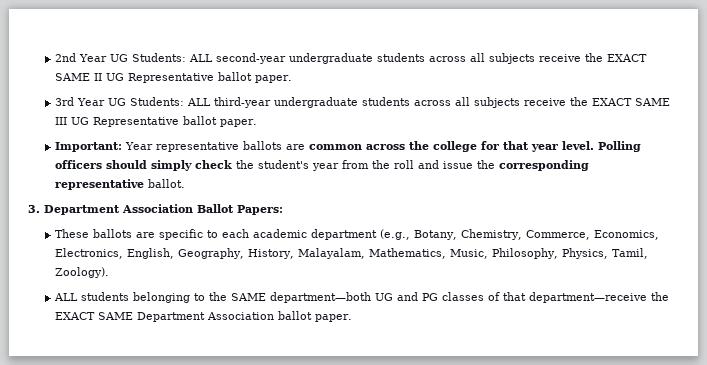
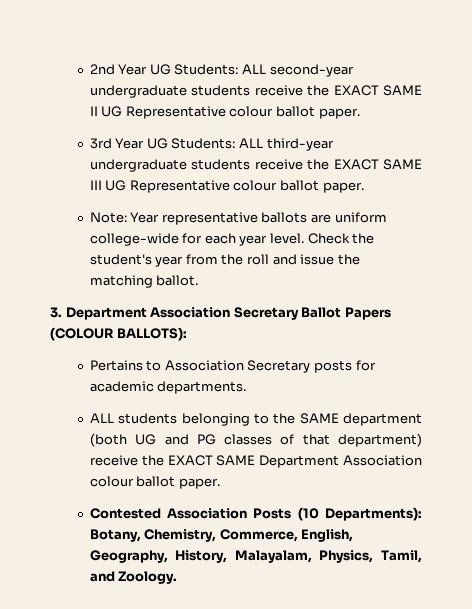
[428,53,535,64] across all subjects -> (251, 90) none
(214, 78) none -> [229,106,274,117] colour
[413,97,520,108] across all subjects -> (251, 164) none
[182,116,257,127] [54,142,122,152] ballot paper. // Important: -> [233,180,364,193] [89,212,127,223] colour ballot paper. // Note:
[308,141,641,152] [54,160,232,171] common across the college for that year level. Polling officers should simply check -> [334,212,387,223] [89,233,350,246] uniform college-wide for each year level. Check
[498,160,589,171] [54,179,144,190] corresponding representative -> [89,275,153,288] matching
[197,204,283,215] [54,229,659,240] [54,248,648,259] [54,267,109,278] Ballot Papers: // These ballots are specific to each academic department (e.g., Botany, Chemistry, Commerce, Economics, Electronics, English, Geography, History, Malayalam, Mathematics, Music, Philosophy, Physics, Tamil, Zoology). -> [233,307,391,320] [50,327,187,341] [89,360,376,373] [89,381,247,394] Secretary Ballot Papers (COLOUR BALLOTS): // Pertains to Association Secretary posts for academic departments.
[269,292,371,303] department—both -> [343,413,422,426] [89,433,127,447] department (both
[528,292,647,303] department—receive -> [338,433,423,447] [89,455,138,466] department) receive
[277,311,352,322] ballot paper. -> [89,476,220,489] [89,507,422,521] [89,529,354,542] [89,550,422,563] [89,571,178,584] colour ballot paper. // Contested Association Posts (10 Departments): Botany, Chemistry, Commerce, English, Geography, History, Malayalam, Physics, Tamil, and Zoology.

